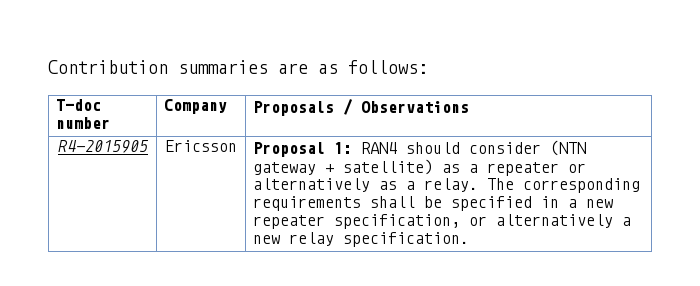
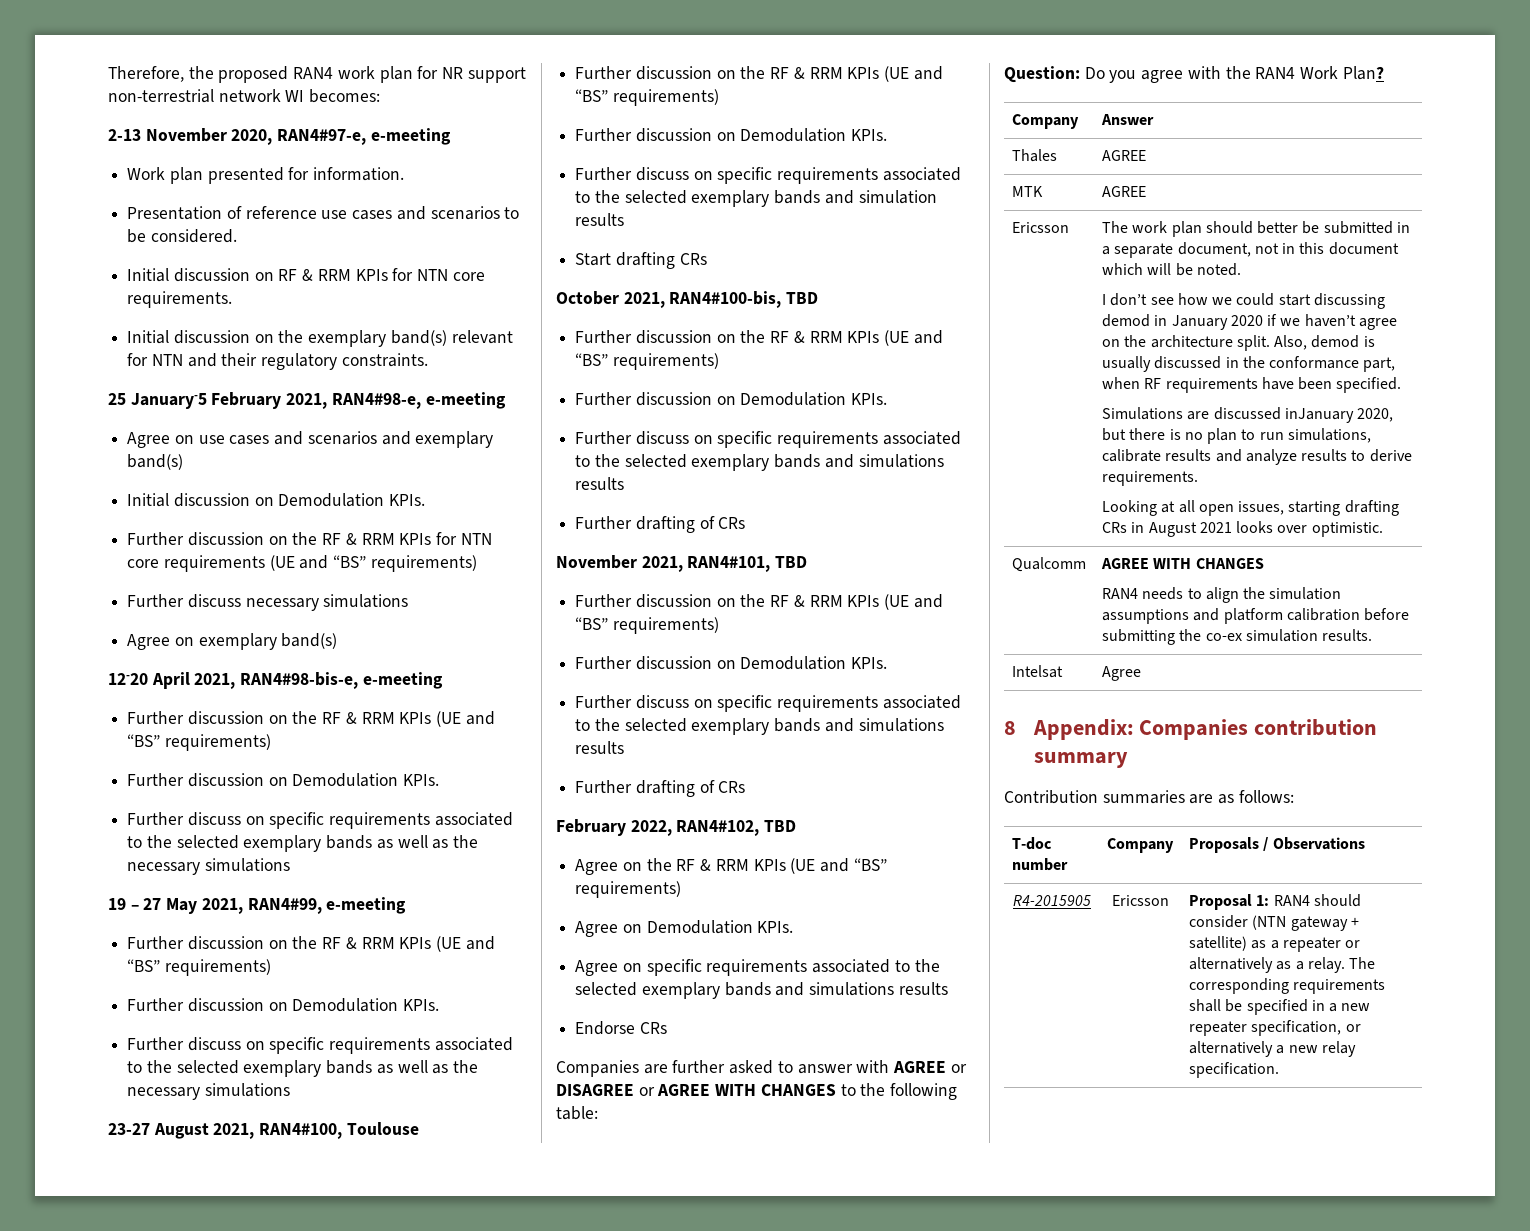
(48, 67) none -> [108,66,526,83] [108,89,381,103] [108,128,451,145] [127,167,405,184] [127,206,520,220] [127,229,237,243] [127,268,485,282] [127,291,233,308] [127,330,513,347] [127,353,428,370] [108,392,506,409] [127,431,494,448] [127,454,184,470] [127,493,426,507] [127,532,492,546] [127,555,477,572] [127,594,409,611] [127,633,338,650] [108,672,443,689] [127,711,495,727] [127,734,271,751] [127,773,440,787] [127,812,513,829] [127,835,479,852] [127,858,290,875] [108,897,407,914] [127,936,495,952] [127,959,271,976] [127,998,440,1012] [127,1037,513,1054] [127,1060,479,1077] [127,1083,290,1100] [108,1122,419,1139] [575,66,943,82] [575,89,719,106] [575,128,888,142] [575,167,961,184] [575,190,937,207] [575,213,625,226] [575,252,707,269] [556,291,819,308] [575,330,943,346] [575,353,719,370] [575,392,888,406] [575,431,961,448] [575,454,944,471] [575,477,625,490] [575,516,746,533] [556,555,808,572] [575,594,943,610] [575,617,719,634] [575,656,888,670] [575,695,961,712] [575,718,944,735] [575,741,625,754] [575,780,746,797] [556,819,797,836] [575,858,887,875] [575,881,682,898] [575,920,794,937] [575,959,940,976] [575,982,948,999] [575,1021,667,1035] [556,1060,967,1077] [556,1083,958,1100] [556,1106,598,1120] [1004,66,1384,83] [1011,114,1079,129] [1100,114,1154,125] [1011,149,1057,162] [1101,150,1146,161] [1011,186,1043,197] [1101,186,1146,197] [1011,222,1069,233] [1101,221,1411,237] [1101,242,1399,258] [1101,263,1241,276] [1101,293,1386,309] [1101,314,1398,330] [1101,335,1375,351] [1101,356,1396,372] [1101,377,1402,393] [1101,407,1394,423] [1101,428,1372,444] [1101,449,1412,465] [1101,471,1198,486] [1101,500,1399,516] [1101,521,1383,537] [1011,557,1086,572] [1100,558,1264,569] [1101,587,1342,603] [1101,608,1410,624] [1101,629,1373,645] [1011,665,1063,678] [1101,666,1141,681] [1004,719,1378,740] [1033,752,1128,768] Therefore, the proposed RAN4 work plan for NR support non-terrestrial network WI becomes: // 2-13 November 2020, RAN4#97-e, e-meeting // Work plan presented for information. // Presentation of reference use cases and scenarios to be considered. // Initial discussion on RF & RRM KPIs for NTN core requirements. // Initial discussion on the exemplary band(s) relevant for NTN and their regulatory constraints. // 25 January-5 February 2021, RAN4#98-e, e-meeting // Agree on use cases and scenarios and exemplary band(s) // Initial discussion on Demodulation KPIs. // Further discussion on the RF & RRM KPIs for NTN core requirements (UE and “BS” requirements) // Further discuss necessary simulations // Agree on exemplary band(s) // 12-20 April 2021, RAN4#98-bis-e, e-meeting // Further discussion on the RF & RRM KPIs (UE and “BS” requirements) // Further discussion on Demodulation KPIs. // Further discuss on specific requirements associated to the selected exemplary bands as well as the necessary simulations // 19 – 27 May 2021, RAN4#99, e-meeting // Further discussion on the RF & RRM KPIs (UE and “BS” requirements) // Further discussion on Demodulation KPIs. // Further discuss on specific requirements associated to the selected exemplary bands as well as the necessary simulations // 23-27 August 2021, RAN4#100, Toulouse // Further discussion on the RF & RRM KPIs (UE and “BS” requirements) // Further discussion on Demodulation KPIs. // Further discuss on specific requirements associated to the selected exemplary bands and simulation results // Start drafting CRs // October 2021, RAN4#100-bis, TBD // Further discussion on the RF & RRM KPIs (UE and “BS” requirements) // Further discussion on Demodulation KPIs. // Further discuss on specific requirements associated to the selected exemplary bands and simulations results // Further drafting of CRs // November 2021, RAN4#101, TBD // Further discussion on the RF & RRM KPIs (UE and “BS” requirements) // Further discussion on Demodulation KPIs. // Further discuss on specific requirements associated to the selected exemplary bands and simulations results // Further drafting of CRs // February 2022, RAN4#102, TBD // Agree on the RF & RRM KPIs (UE and “BS” requirements) // Agree on Demodulation KPIs. // Agree on specific requirements associated to the selected exemplary bands and simulations results // Endorse CRs // Companies are further asked to answer with AGREE or DISAGREE or AGREE WITH CHANGES to the following table: // Question: Do you agree with the RAN4 Work Plan? // Company | Answer // Thales | AGREE // MTK | AGREE // Ericsson | The work plan should better be submitted in a separate document, not in this document which will be noted. // I don’t see how we could start discussing demod in January 2020 if we haven’t agree on the architecture split. Also, demod is usually discussed in the conformance part, when RF requirements have been specified. // Simulations are discussed inJanuary 2020, but there is no plan to run simulations, calibrate results and analyze results to derive requirements. // Looking at all open issues, starting drafting CRs in August 2021 looks over optimistic. // Qualcomm | AGREE WITH CHANGES // RAN4 needs to align the simulation assumptions and platform calibration before submitting the co-ex simulation results. // Intelsat | Agree // 8 Appendix: Companies contribution summary //

